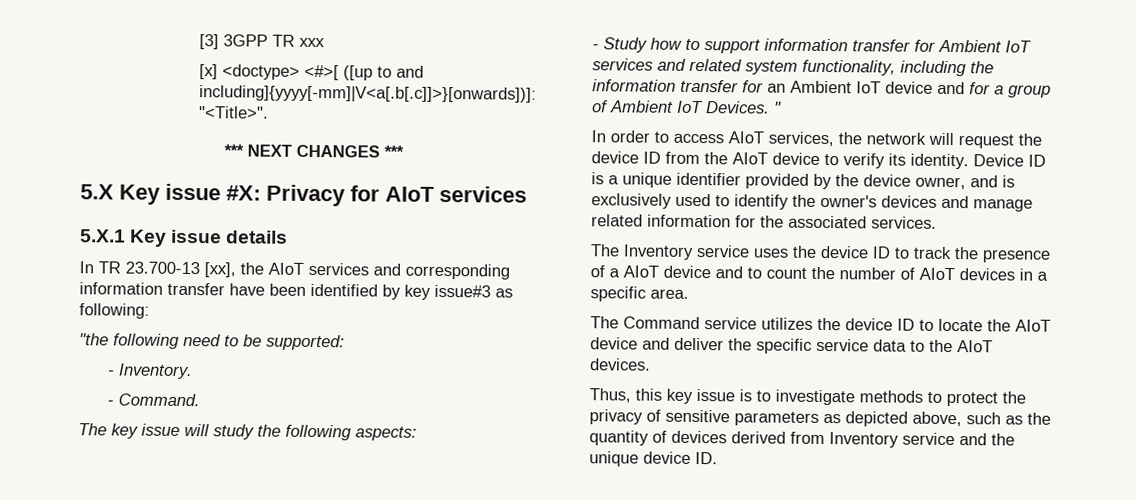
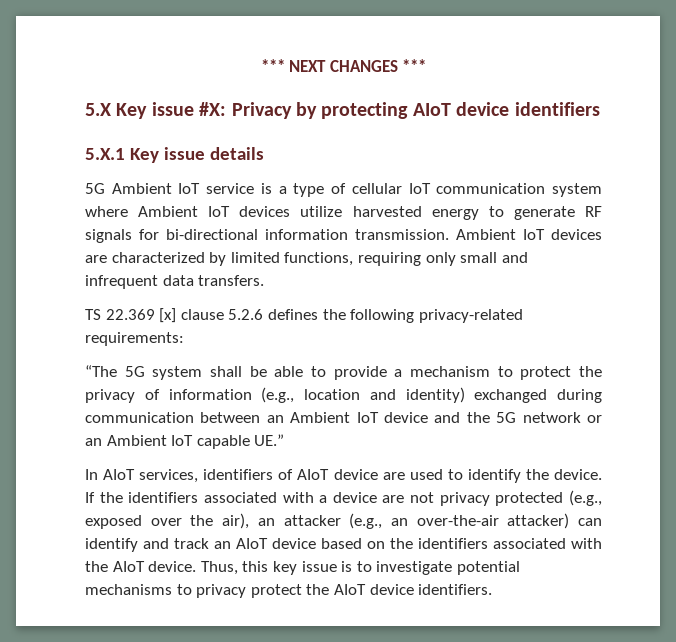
[198,34,325,50] [198,64,424,81] [198,85,537,103] [198,106,269,119] [3] 3GPP TR xxx // [x] <doctype> <#>[ ([up to and including]{yyyy[-mm]|V<a[.b[.c]]>}[onwards])]: "<Title>". // -> (260, 65) none
[350,185,527,203] for AIoT services -> [296,102,600,119] by protecting AIoT device identifiers
[79,261,510,280] [79,282,513,300] [79,303,150,319] [79,333,345,351] [108,363,194,380] [107,393,201,407] [78,423,417,441] [592,37,1032,54] [592,58,994,77] [592,79,764,93] In TR 23.700-13 [xx], the AIoT services and corresponding information transfer have been identified by key issue#3 as following: // "the following need to be supported: // - Inventory. // - Command. // The key issue will study the following aspects: // - Study how to support information transfer for Ambient IoT services and related system functionality, including the information transfer for -> [85,183,602,197] [85,206,602,220] [85,229,602,243] [85,252,528,266] [85,275,265,289] [85,308,523,323] [85,332,184,346] [85,365,602,380] [85,387,602,403] [85,412,261,423] 5G Ambient IoT service is a type of cellular IoT communication system where Ambient IoT devices utilize harvested energy to generate RF signals for bi-directional information transmission. Ambient IoT devices are characterized by limited functions, requiring only small and infrequent data transfers. // TS 22.369 [x] clause 5.2.6 defines the following privacy-related requirements: // “The 5G system shall be able to provide a mechanism to protect the privacy of information (e.g., location and identity) exchanged during communication between
[969,82,1051,98] [592,100,782,114] [591,130,1042,149] [591,151,1046,170] [591,172,1015,190] [591,193,1033,212] [591,214,937,229] [590,244,1051,263] [590,265,1048,281] [590,286,689,302] [590,316,1051,332] [590,337,993,354] [590,358,651,371] for a group of Ambient IoT Devices. " // In order to access AIoT services, the network will request the device ID from the AIoT device to verify its identity. Device ID is a unique identifier provided by the device owner, and is exclusively used to identify the owner's devices and manage related information for the associated services. // The Inventory service uses the device ID to track the presence of a AIoT device and to count the number of AIoT devices in a specific area. // The Command service utilizes the device ID to locate the AIoT device and deliver the specific service data to the AIoT devices. // -> [466,412,602,423] [85,434,285,449] [85,469,602,483] [85,490,602,506] [85,513,602,529] [85,538,602,552] [85,561,197,572] the 5G network or an Ambient IoT capable UE.” // In AIoT services, identifiers of AIoT device are used to identify the device. If the identifiers associated with a device are not privacy protected (e.g., exposed over the air), an attacker (e.g., an over-the-air attacker) can identify and track an AIoT device based on the identifiers associated with the AIoT device.
[859,390,1026,407] [589,409,1051,427] [589,430,1015,448] [589,451,718,467] methods to protect the privacy of sensitive parameters as depicted above, such as the quantity of devices derived from Inventory service and the unique device ID. -> [456,561,520,575] [85,584,493,598] potential mechanisms to privacy protect the AIoT device identifiers.

